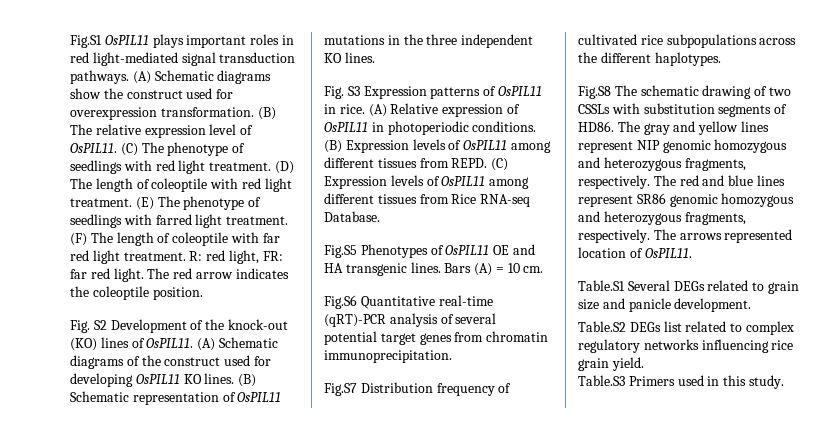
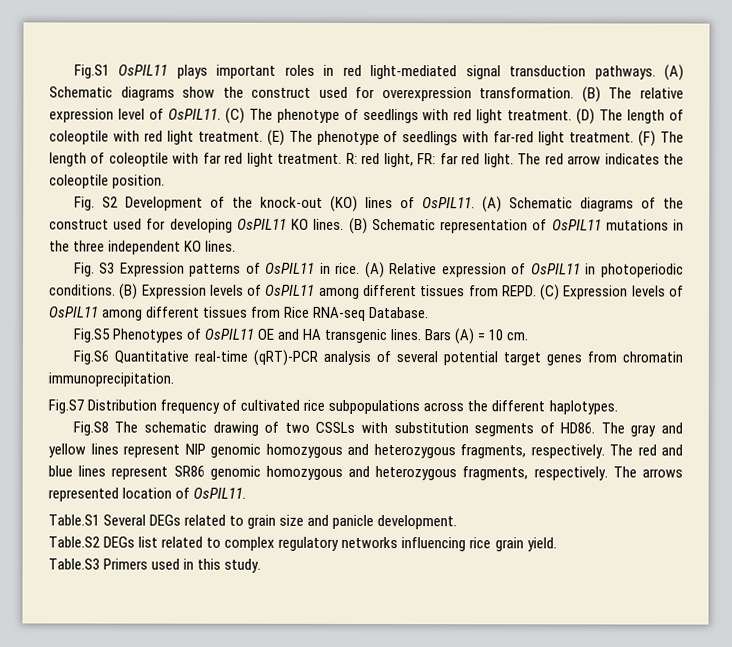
[155,214,192,225] farred -> [493,131,535,143] far-red

